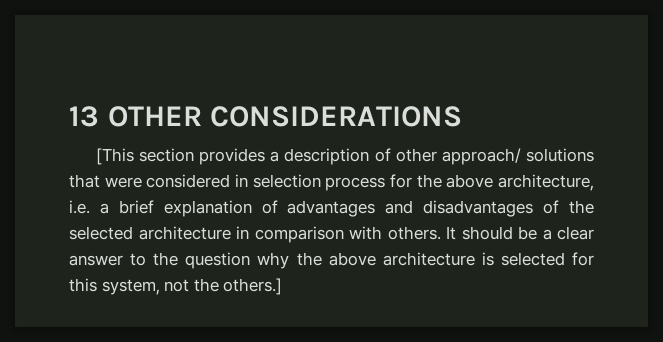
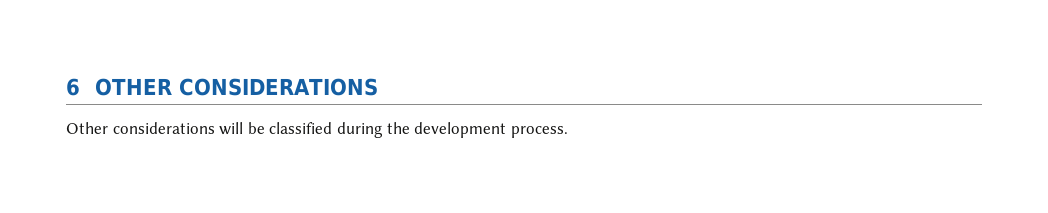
[69,106,99,127] 13 -> [66,78,80,96] 6
[95,148,594,165] [69,174,594,191] [69,200,595,217] [69,226,594,243] [69,252,594,269] [69,278,283,295] [This section provides a description of other approach/ solutions that were considered in selection process for the above architecture, i.e. a brief explanation of advantages and disadvantages of the selected architecture in comparison with others. It should be a clear answer to the question why the above architecture is selected for this system, not the others.] -> [66,122,568,138] Other considerations will be classified during the development process.

